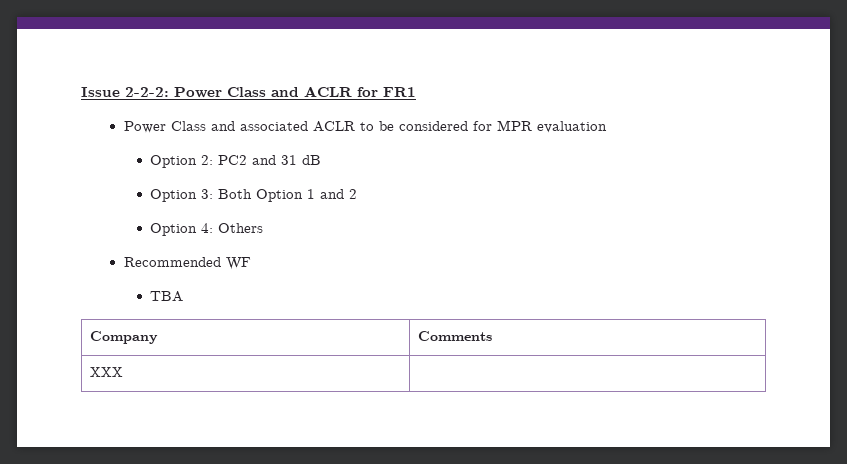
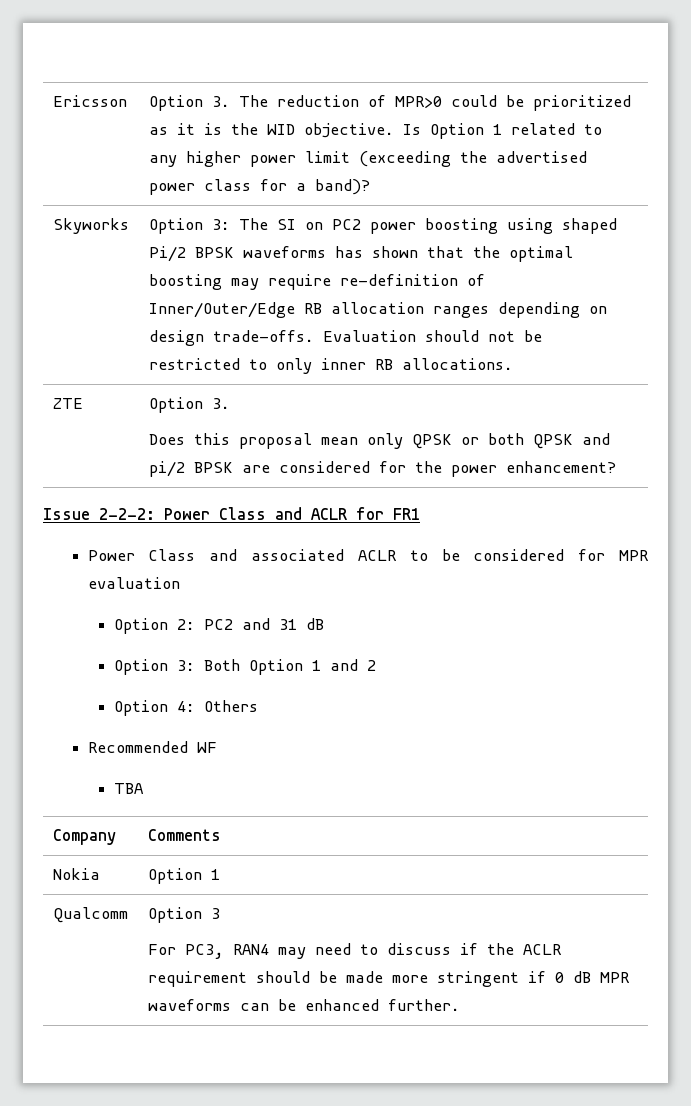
(81, 92) none -> [52,95,127,107] [148,95,631,111] [148,123,602,139] [148,151,587,167] [148,179,370,195] [52,218,129,234] [148,218,617,234] [148,246,573,262] [148,274,485,290] [148,302,607,318] [148,330,542,346] [148,358,513,374] [52,398,83,409] [148,397,230,413] [148,433,610,449] [148,461,616,477] Ericsson | Option 3. The reduction of MPR>0 could be prioritized as it is the WID objective. Is Option 1 related to any higher power limit (exceeding the advertised power class for a band)? // Skyworks | Option 3: The SI on PC2 power boosting using shaped Pi/2 BPSK waveforms has shown that the optimal boosting may require re-definition of Inner/Outer/Edge RB allocation ranges depending on design trade-offs. Evaluation should not be restricted to only inner RB allocations. // ZTE | Option 3. // Does this proposal mean only QPSK or both QPSK and pi/2 BPSK are considered for the power enhancement? //
[90,367,124,377] XXX | -> [52,868,100,880] [147,868,220,884] [52,907,128,923] [147,907,220,923] [147,943,562,959] [147,971,630,987] [147,999,460,1011] Nokia | Option 1 // Qualcomm | Option 3 // For PC3, RAN4 may need to discuss if the ACLR requirement should be made more stringent if 0 dB MPR waveforms can be enhanced further.

